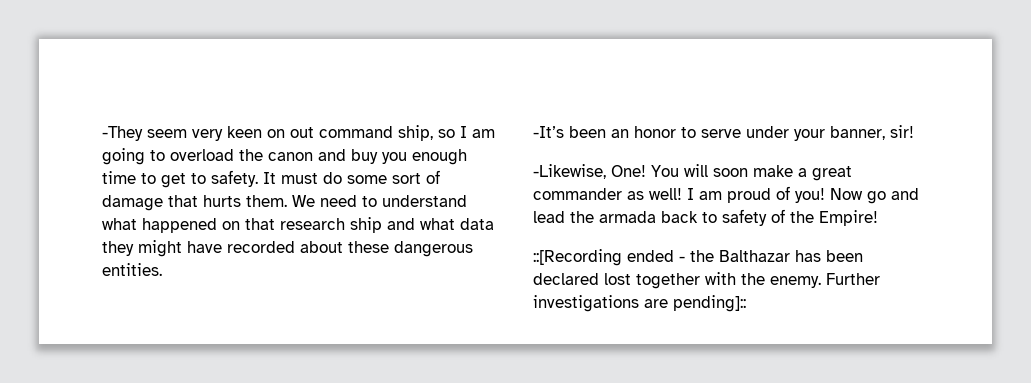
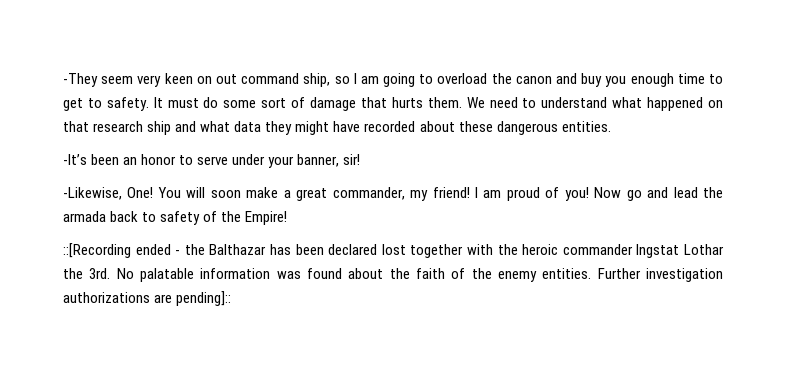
[533,188,682,200] commander as well! -> [332,187,470,201] commander, my friend!
[770,273,880,288] [533,295,639,312] enemy. Further investigations -> [522,244,725,258] [63,268,723,282] [63,292,150,303] heroic commander Ingstat Lothar the 3rd. No palatable information was found about the faith of the enemy entities. Further investigation authorizations

